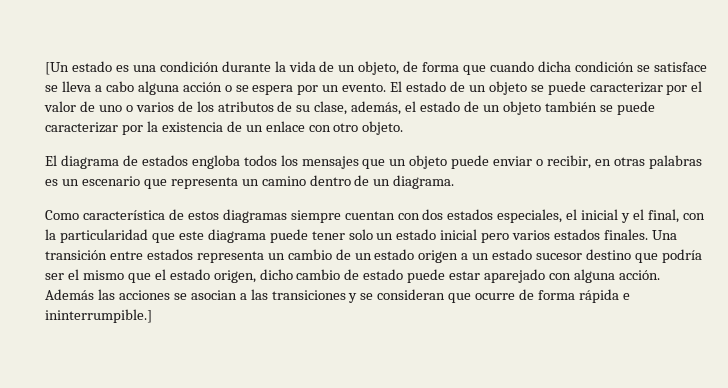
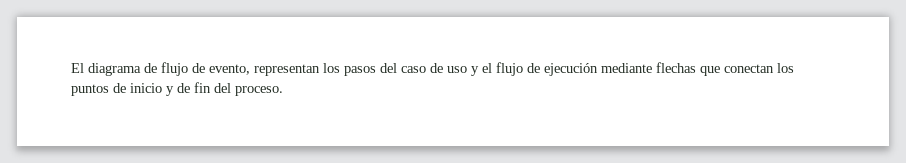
[45,61,707,75] [45,81,703,95] [44,101,655,115] [45,121,404,135] [45,155,702,169] [45,175,455,189] [45,209,705,223] [45,229,677,243] [45,249,702,263] [45,269,660,283] [45,289,630,303] [45,309,153,323] [Un estado es una condición durante la vida de un objeto, de forma que cuando dicha condición se satisface se lleva a cabo alguna acción o se espera por un evento. El estado de un objeto se puede caracterizar por el valor de uno o varios de los atributos de su clase, además, el estado de un objeto también se puede caracterizar por la existencia de un enlace con otro objeto. // El diagrama de estados engloba todos los mensajes que un objeto puede enviar o recibir, en otras palabras es un escenario que representa un camino dentro de un diagrama. // Como característica de estos diagramas siempre cuentan con dos estados especiales, el inicial y el final, con la particularidad que este diagrama puede tener solo un estado inicial pero varios estados finales. Una transición entre estados representa un cambio de un estado origen a un estado sucesor destino que podría ser el mismo que el estado origen, dicho cambio de estado puede estar aparejado con alguna acción. Además las acciones se asocian a las transiciones y se consideran que ocurre de forma rápida e ininterrumpible.] -> [71,62,794,76] [71,82,283,96] El diagrama de flujo de evento, representan los pasos del caso de uso y el flujo de ejecución mediante flechas que conectan los puntos de inicio y de fin del proceso.

